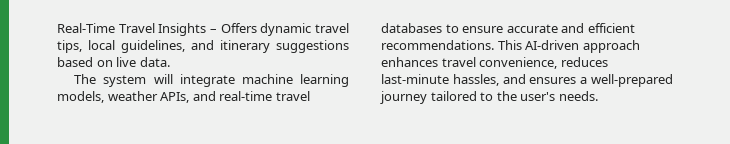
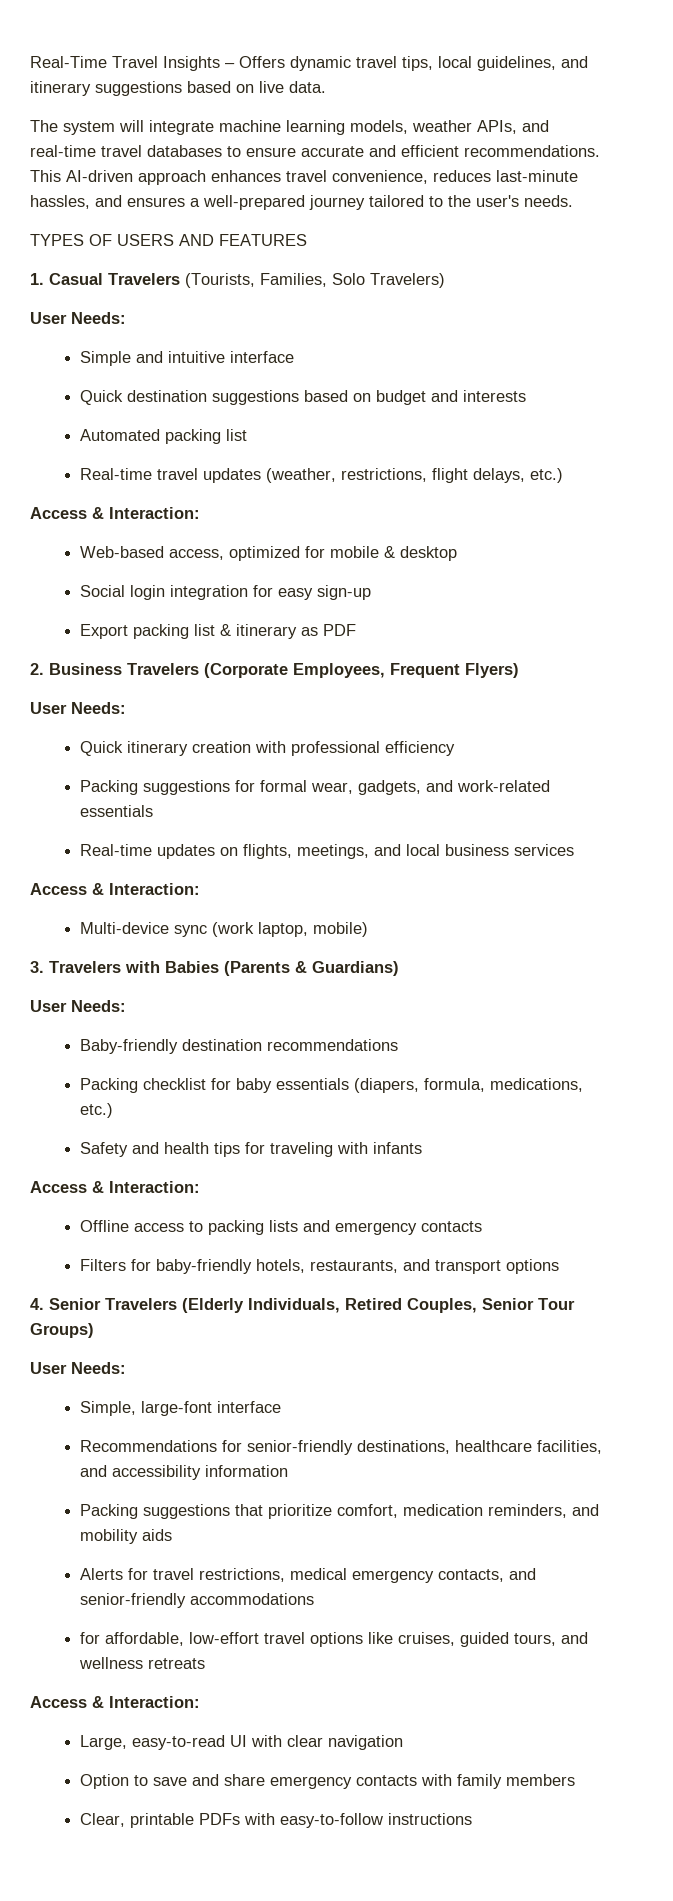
(598, 96) none -> [30,234,307,246] [30,273,445,288] [30,312,126,324] [79,351,294,366] [79,390,526,405] [79,429,247,444] [79,468,563,483] [30,507,200,519] [79,546,457,561] [79,585,371,600] [79,624,356,639] [30,663,519,678] [30,702,126,714] [79,741,455,756] [79,780,550,795] [79,805,153,817] [79,844,574,859] [30,883,200,895] [79,922,368,937] [30,961,399,976] [30,1000,126,1012] [79,1039,398,1054] [79,1078,583,1093] [79,1103,113,1118] [79,1142,422,1157] [30,1181,200,1193] [79,1220,482,1235] [79,1259,559,1274] [30,1298,575,1313] [30,1323,94,1338] [30,1362,126,1374] [79,1401,281,1416] [79,1440,602,1455] [79,1465,288,1480] [79,1504,599,1519] [79,1529,172,1544] [79,1568,536,1583] [79,1593,314,1608] [79,1632,588,1647] [78,1657,205,1669] [30,1696,200,1708] [79,1735,403,1750] [79,1774,575,1789] [79,1813,472,1828] // TYPES OF USERS AND FEATURES // 1. Casual Travelers (Tourists, Families, Solo Travelers) // User Needs: // Simple and intuitive interface // Quick destination suggestions based on budget and interests // Automated packing list // Real-time travel updates (weather, restrictions, flight delays, etc.) // Access & Interaction: // Web-based access, optimized for mobile & desktop // Social login integration for easy sign-up // Export packing list & itinerary as PDF // 2. Business Travelers (Corporate Employees, Frequent Flyers) // User Needs: // Quick itinerary creation with professional efficiency // Packing suggestions for formal wear, gadgets, and work-related essentials // Real-time updates on flights, meetings, and local business services // Access & Interaction: // Multi-device sync (work laptop, mobile) // 3. Travelers with Babies (Parents & Guardians) // User Needs: // Baby-friendly destination recommendations // Packing checklist for baby essentials (diapers, formula, medications, etc.) // Safety and health tips for traveling with infants // Access & Interaction: // Offline access to packing lists and emergency contacts // Filters for baby-friendly hotels, restaurants, and transport options // 4. Senior Travelers (Elderly Individuals, Retired Couples, Senior Tour Groups) // User Needs: // Simple, large-font interface // Recommendations for senior-friendly destinations, healthcare facilities, and accessibility information // Packing suggestions that prioritize comfort, medication reminders, and mobility aids // Alerts for travel restrictions, medical emergency contacts, and senior-friendly accommodations // for affordable, low-effort travel options like cruises, guided tours, and wellness retreats // Access & Interaction: // Large, easy-to-read UI with clear navigation // Option to save and share emergency contacts with family members // Clear, printable PDFs with easy-to-follow instructions

